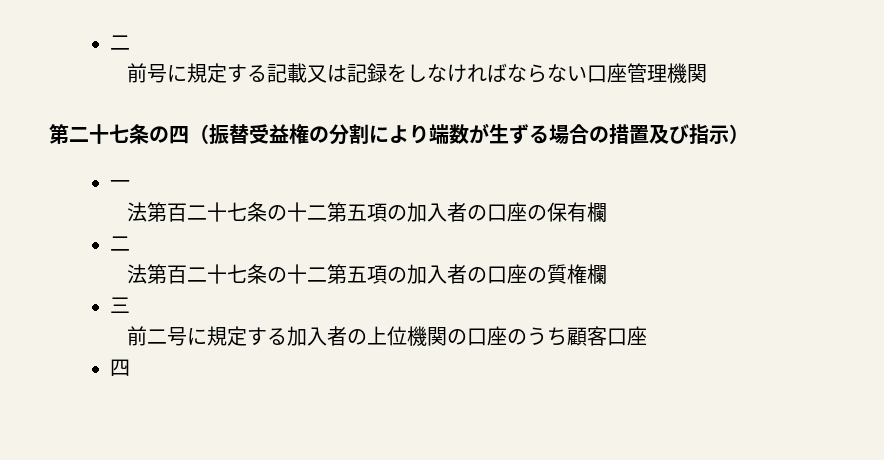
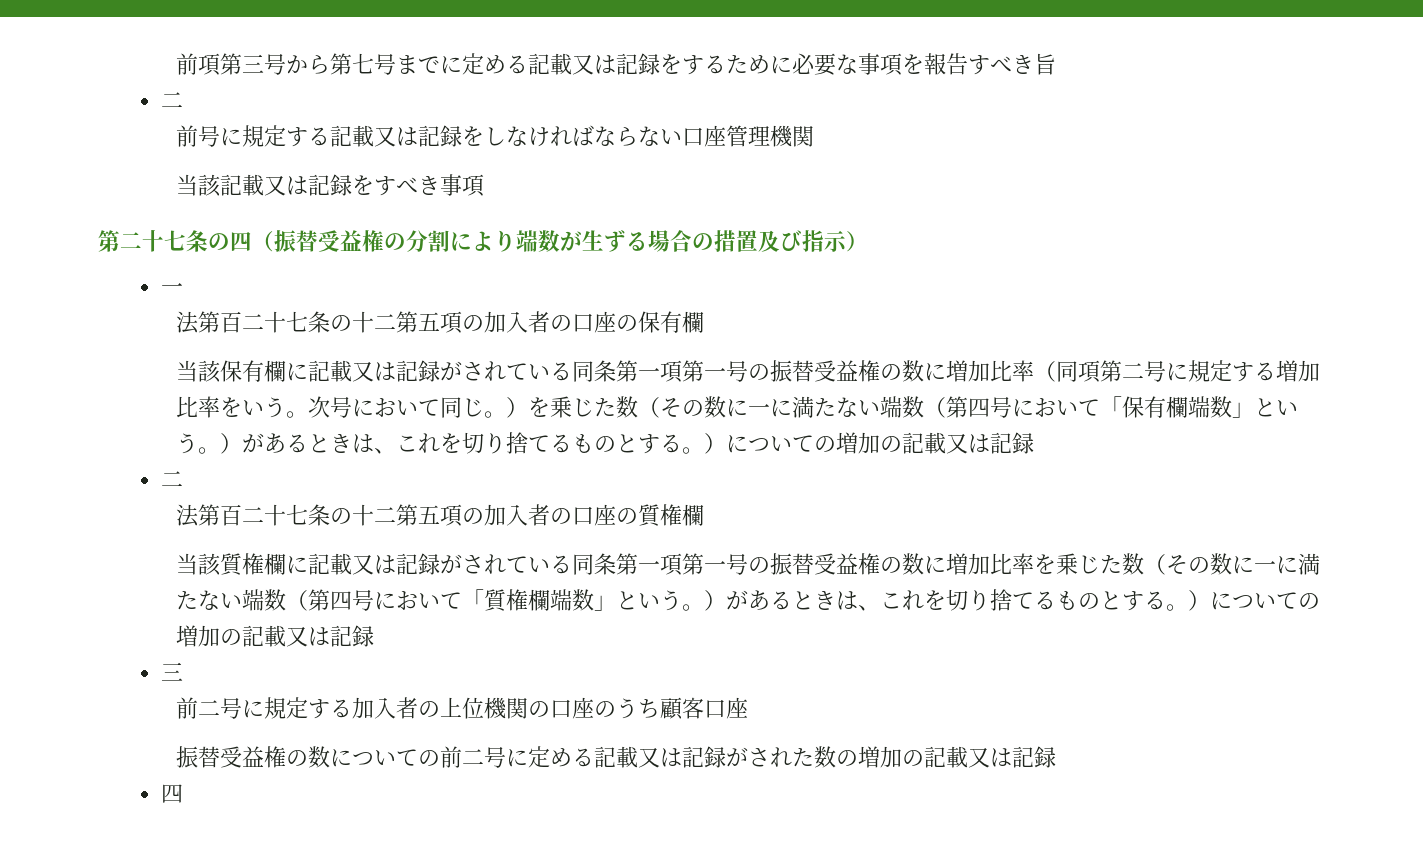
(109, 42) none -> [176,53,1057,76] 前項第三号から第七号までに定める記載又は記録をするために必要な事項を報告すべき旨 //
(707, 73) none -> [176,174,485,197] // 当該記載又は記録をすべき事項
(607, 212) none -> [176,360,1321,383] [176,396,1299,418] [176,432,1035,454] // 当該保有欄に記載又は記録がされている同条第一項第一号の振替受益権の数に増加比率（同項第二号に規定する増加比率をいう。次号において同じ。）を乗じた数（その数に一に満たない端数（第四号において「保有欄端数」という。）があるときは、これを切り捨てるものとする。）についての増加の記載又は記録
(607, 274) none -> [176,553,1321,576] [176,589,1321,612] [176,625,375,647] // 当該質権欄に記載又は記録がされている同条第一項第一号の振替受益権の数に増加比率を乗じた数（その数に一に満たない端数（第四号において「質権欄端数」という。）があるときは、これを切り捨てるものとする。）についての増加の記載又は記録
(647, 336) none -> [176,746,1057,768] // 振替受益権の数についての前二号に定める記載又は記録がされた数の増加の記載又は記録

